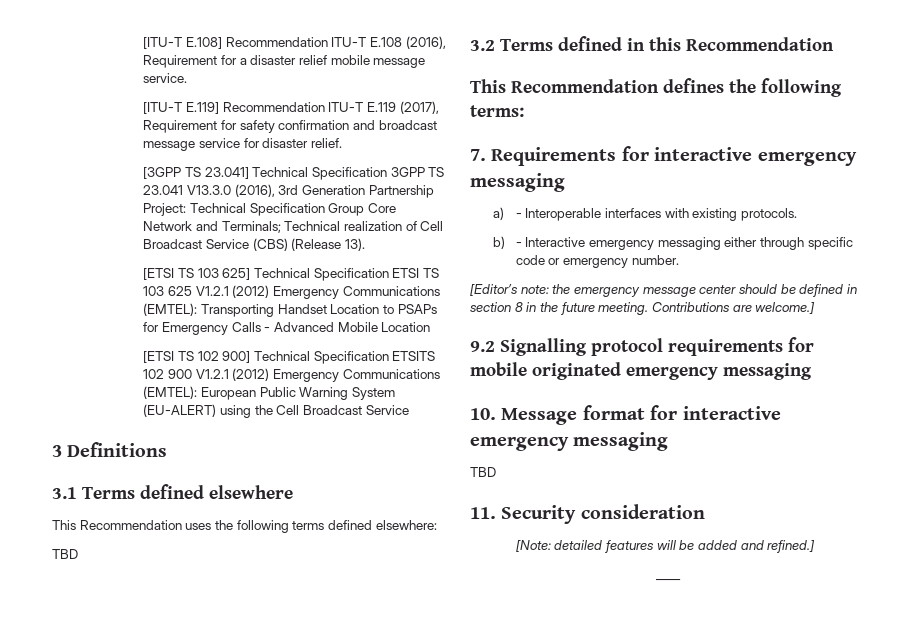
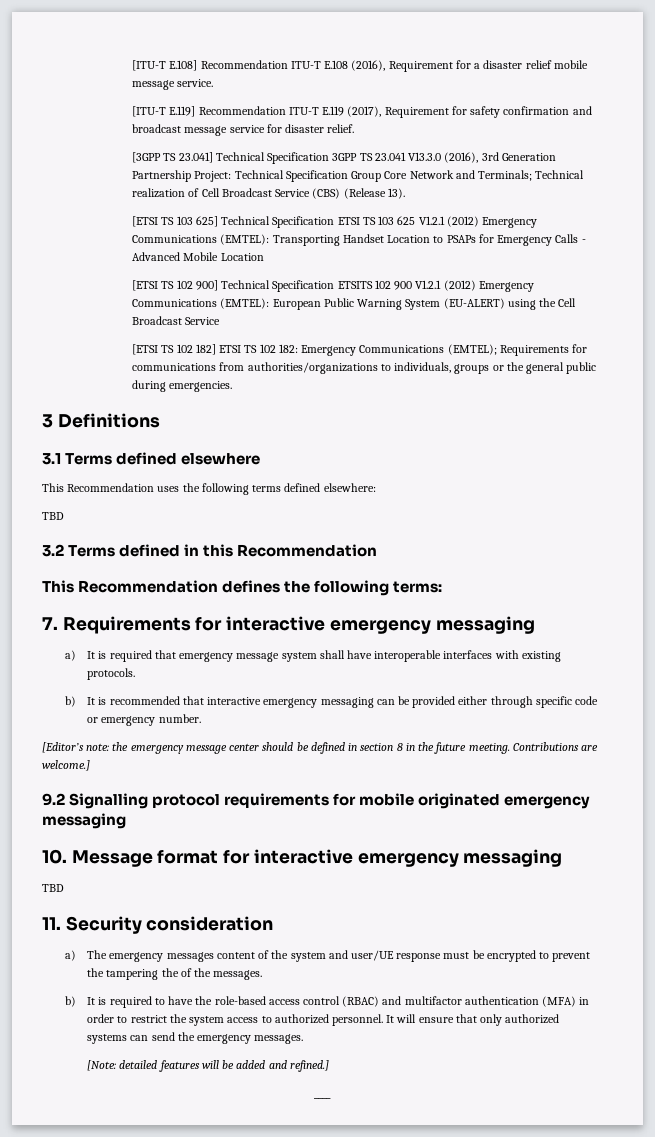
(409, 410) none -> [132,344,588,356] [132,362,597,374] [132,380,233,392] // [ETSI TS 102 182] ETSI TS 102 182: Emergency Communications (EMTEL); Requirements for communications from authorities/organizations to individuals, groups or the general public during emergencies.
[515,208,602,221] - Interoperable -> [87,650,442,662] It is required that emergency message system shall have interoperable
[515,237,721,250] - Interactive emergency messaging -> [87,696,456,708] It is recommended that interactive emergency messaging can be provided
(705, 511) none -> [64,950,591,962] [87,968,263,980] [64,996,590,1008] [87,1014,560,1026] [87,1032,304,1044] // a) The emergency messages content of the system and user/UE response must be encrypted to prevent the tampering the of the messages. // b) It is required to have the role-based access control (RBAC) and multifactor authentication (MFA) in order to restrict the system access to authorized personnel. It will ensure that only authorized systems can send the emergency messages.

